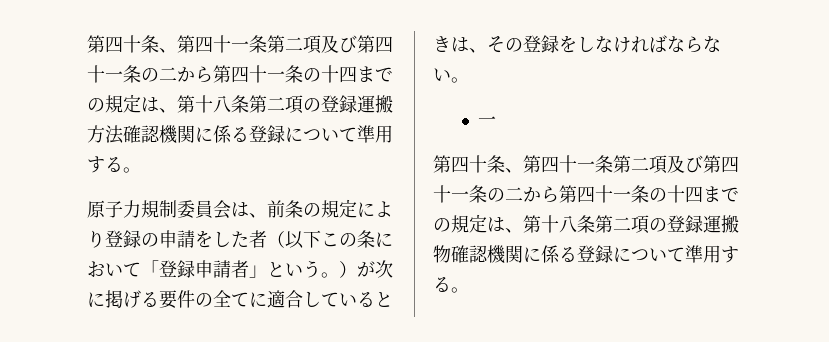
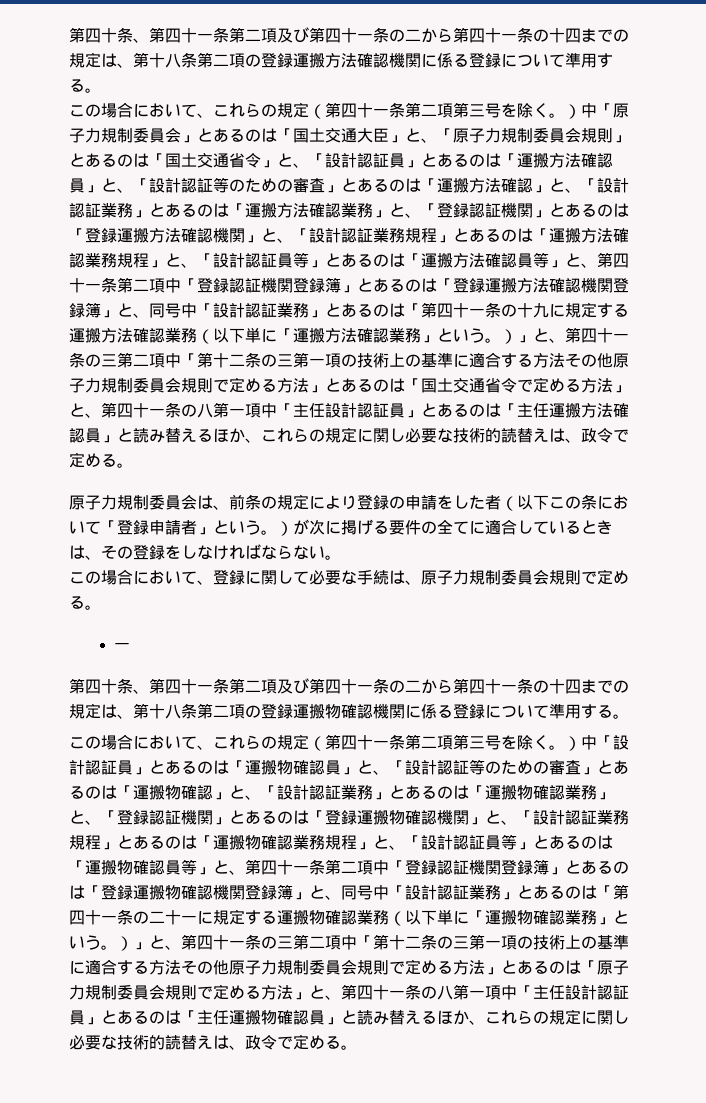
(141, 170) none -> [69,102,629,119] [69,127,629,143] [69,153,613,168] [69,177,629,193] [69,202,629,218] [69,227,629,243] [69,252,629,268] [69,277,629,293] [69,302,629,318] [69,327,629,344] [69,352,629,368] [69,377,629,393] [69,402,629,418] [69,427,629,443] [69,452,133,468] // この場合において、これらの規定（第四十一条第二項第三号を除く。）中「原子力規制委員会」とあるのは「国土交通大臣」と、「原子力規制委員会規則」とあるのは「国土交通省令」と、「設計認証員」とあるのは「運搬方法確認員」と、「設計認証等のための審査」とあるのは「運搬方法確認」と、「設計認証業務」とあるのは「運搬方法確認業務」と、「登録認証機関」とあるのは「登録運搬方法確認機関」と、「設計認証業務規程」とあるのは「運搬方法確認業務規程」と、「設計認証員等」とあるのは「運搬方法確認員等」と、第四十一条第二項中「登録認証機関登録簿」とあるのは「登録運搬方法確認機関登録簿」と、同号中「設計認証業務」とあるのは「第四十一条の十九に規定する運搬方法確認業務（以下単に「運搬方法確認業務」という。）」と、第四十一条の三第二項中「第十二条の三第一項の技術上の基準に適合する方法その他原子力規制委員会規則で定める方法」とあるのは「国土交通省令で定める方法」と、第四十一条の八第一項中「主任設計認証員」とあるのは「主任運搬方法確認員」と読み替えるほか、これらの規定に関し必要な技術的読替えは、政令で定める。
(469, 80) none -> [69,569,629,585] [69,596,101,610] // この場合において、登録に関して必要な手続は、原子力規制委員会規則で定める。
(469, 290) none -> [69,734,629,751] [69,759,629,775] [69,785,613,800] [69,809,629,825] [69,834,613,850] [69,859,629,875] [69,884,629,900] [69,909,629,926] [69,934,629,951] [69,959,629,975] [69,984,629,1000] [69,1009,629,1025] [69,1034,357,1050] // この場合において、これらの規定（第四十一条第二項第三号を除く。）中「設計認証員」とあるのは「運搬物確認員」と、「設計認証等のための審査」とあるのは「運搬物確認」と、「設計認証業務」とあるのは「運搬物確認業務」と、「登録認証機関」とあるのは「登録運搬物確認機関」と、「設計認証業務規程」とあるのは「運搬物確認業務規程」と、「設計認証員等」とあるのは「運搬物確認員等」と、第四十一条第二項中「登録認証機関登録簿」とあるのは「登録運搬物確認機関登録簿」と、同号中「設計認証業務」とあるのは「第四十一条の二十一に規定する運搬物確認業務（以下単に「運搬物確認業務」という。）」と、第四十一条の三第二項中「第十二条の三第一項の技術上の基準に適合する方法その他原子力規制委員会規則で定める方法」とあるのは「原子力規制委員会規則で定める方法」と、第四十一条の八第一項中「主任設計認証員」とあるのは「主任運搬物確認員」と読み替えるほか、これらの規定に関し必要な技術的読替えは、政令で定める。

